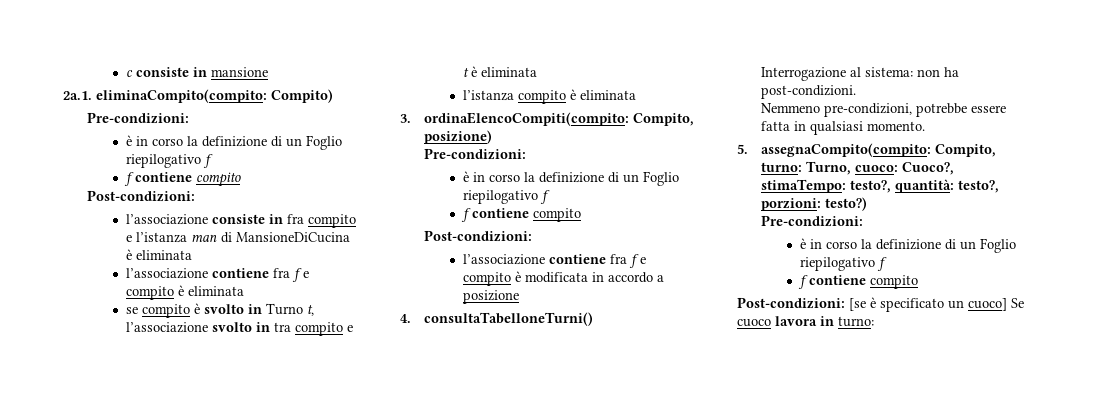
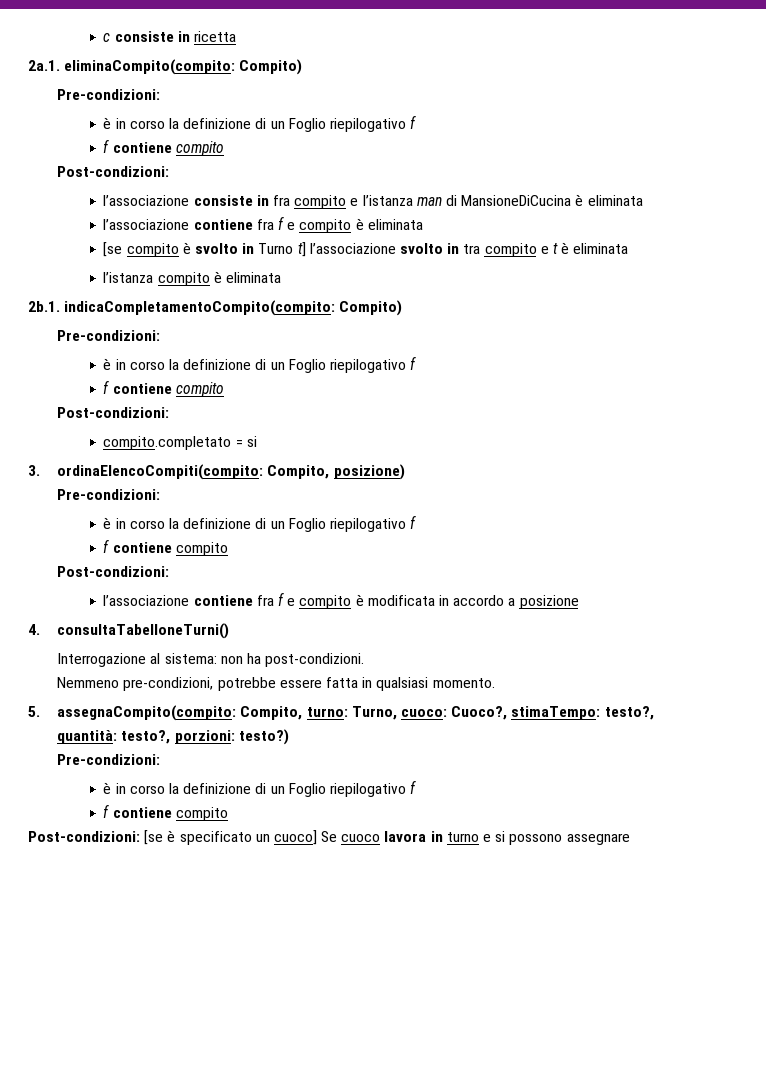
[210,67,268,77] mansione -> [194,31,237,42] ricetta
[125,307,138,314] se -> [103,242,123,257] [se
[306,305,314,316] t, -> [297,242,306,257] t]
(636, 95) none -> [28,300,403,316] [57,330,161,341] [103,356,417,373] [103,380,224,397] [57,407,170,418] [103,436,257,450] // 2b.1. indicaCompletamentoCompito(compito: Compito) // Pre-condizioni: // è in corso la definizione di un Foglio riepilogativo f // f contiene compito // Post-condizioni: // compito.completato = si
[838,316,874,327] turno: -> [446,831,630,845] turno e si possono assegnare

